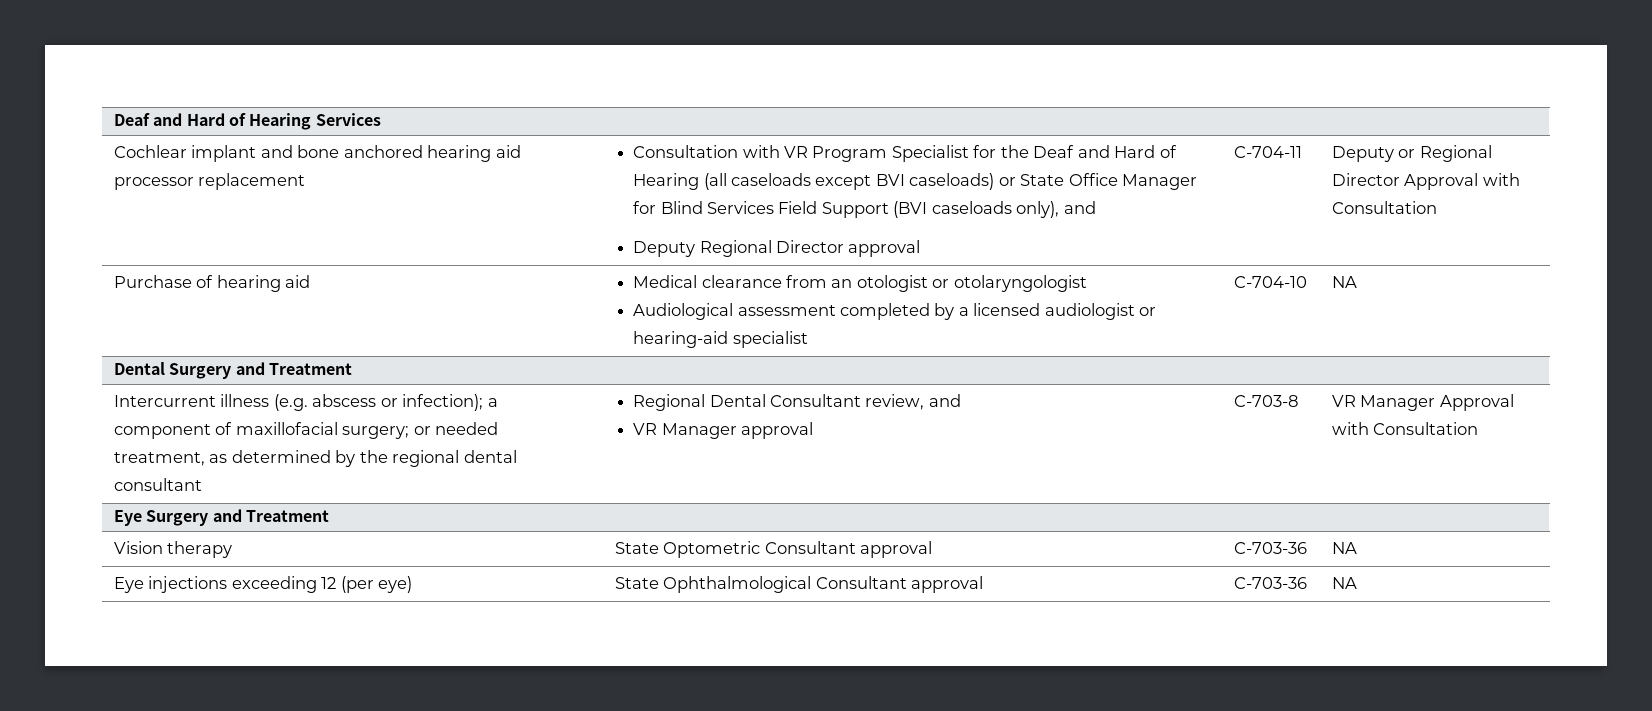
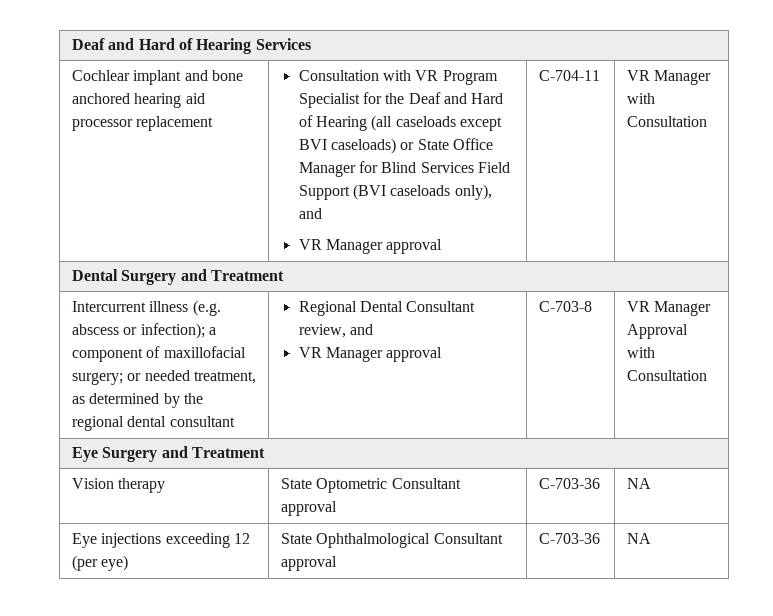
[633,240,844,257] Deputy Regional Director -> [298,239,383,254] VR Manager
[1331,145,1492,162] [1331,173,1520,190] [1331,201,1437,214] [113,275,311,292] [633,275,1087,292] [633,303,1157,320] [633,331,808,348] [1233,276,1307,288] [1331,276,1357,288] Deputy or Regional Director Approval with Consultation // Purchase of hearing aid | Medical clearance from an otologist or otolaryngologist // Audiological assessment completed by a licensed audiologist or hearing-aid specialist | C-704-10 | NA -> [626,70,712,85] [626,93,655,104] [626,116,707,127] VR Manager with Consultation

